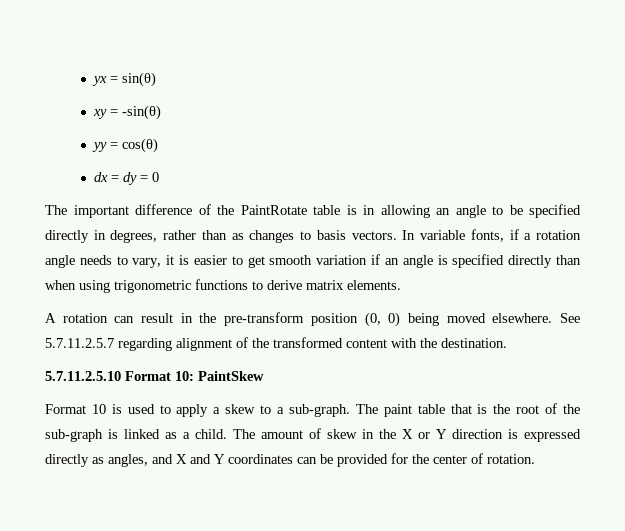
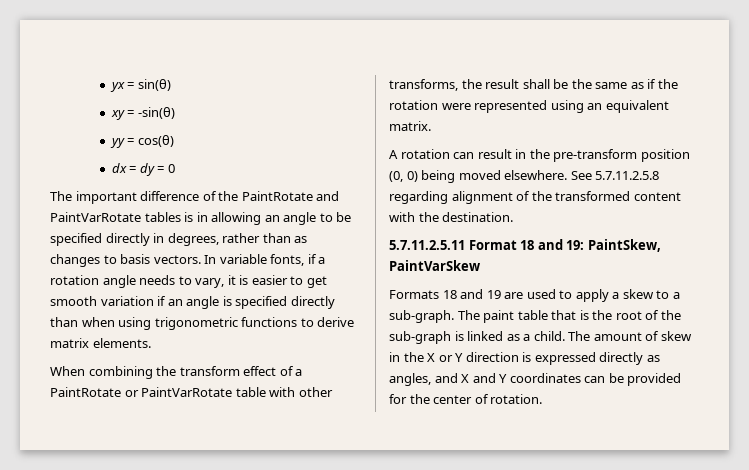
[313,205,340,215] table -> [316,191,340,201] [50,212,181,222] and PaintVarRotate tables
(401, 285) none -> [50,366,303,379] [50,387,333,397] [389,79,678,91] [389,100,669,113] [389,121,431,131] // When combining the transform effect of a PaintRotate or PaintVarRotate table with other transforms, the result shall be the same as if the rotation were represented using an equivalent matrix.
[45,338,114,348] 5.7.11.2.5.7 -> [595,171,660,180] 5.7.11.2.5.8
[45,371,264,381] [45,404,122,414] 5.7.11.2.5.10 Format 10: PaintSkew // Format 10 is -> [389,239,661,252] [389,260,480,271] [389,289,524,299] 5.7.11.2.5.11 Format 18 and 19: PaintSkew, PaintVarSkew // Formats 18 and 19 are

